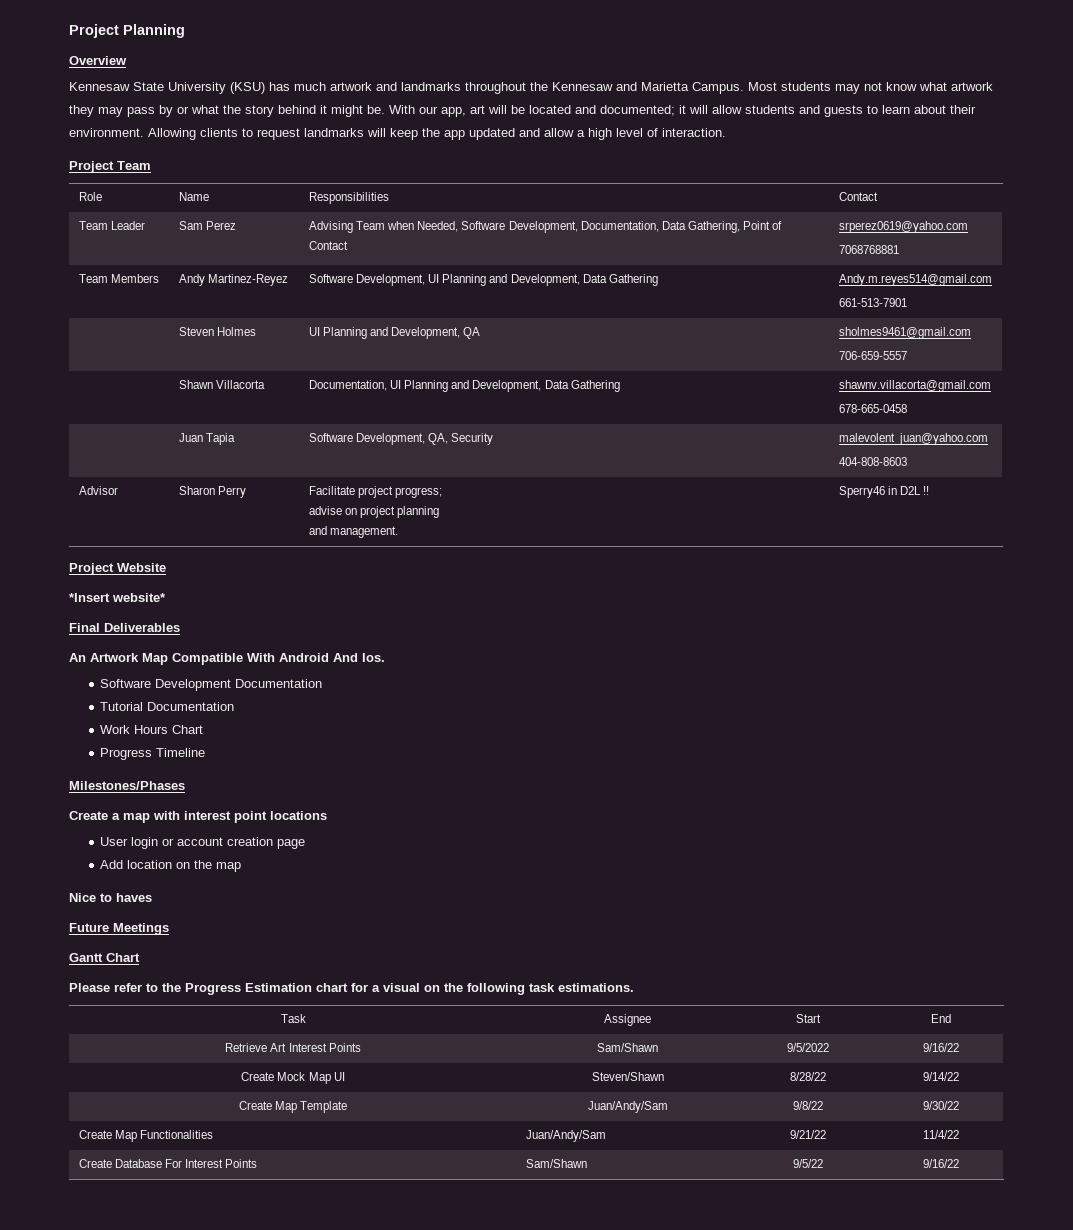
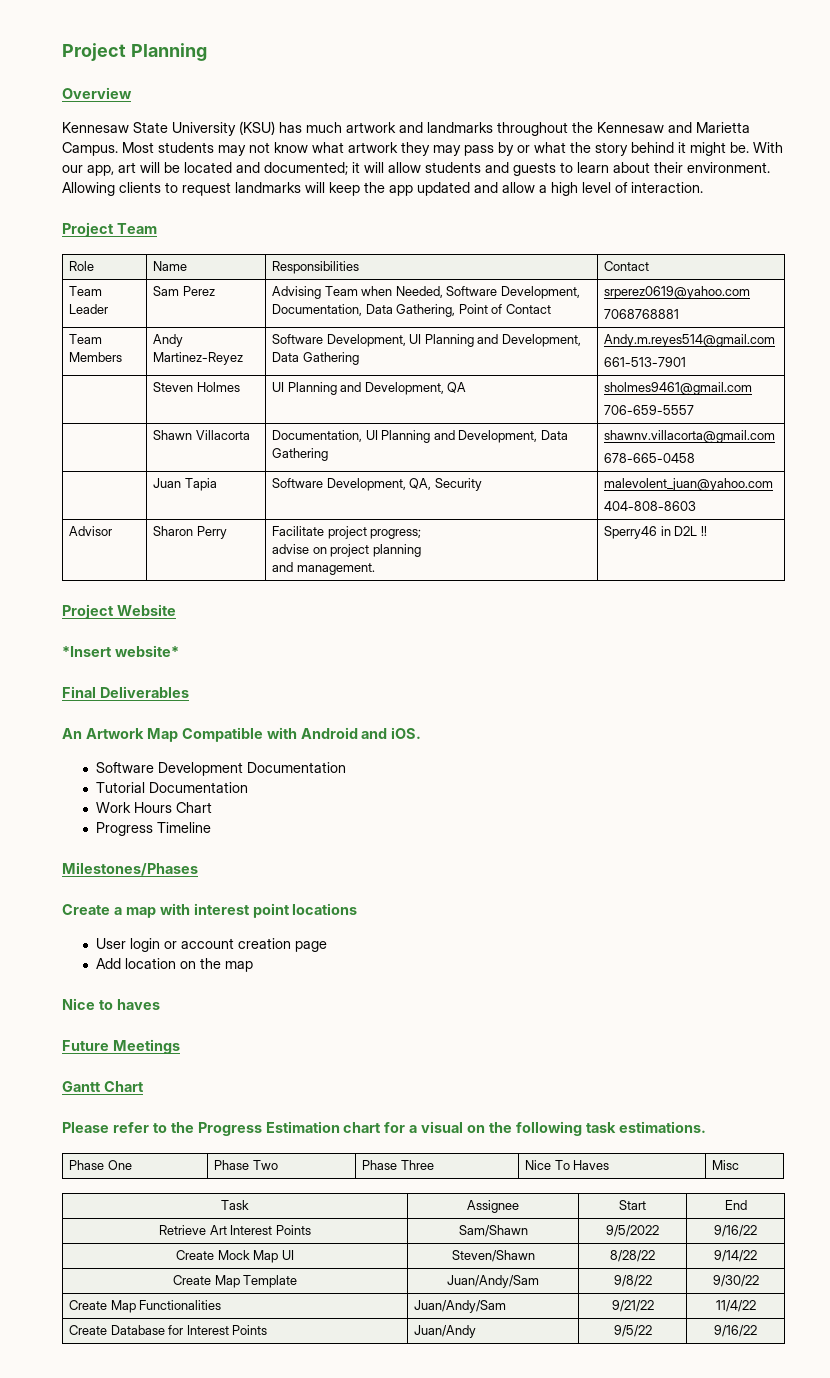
[247,653,385,662] With Android And Ios. -> [266,727,422,739] with Android and iOS.
(634, 987) none -> [69,1160,132,1170] [214,1160,278,1170] [362,1160,434,1170] [525,1160,610,1170] [712,1160,740,1170] // Phase One | Phase Two | Phase Three | Nice To Haves | Misc
[165,1159,258,1168] [525,1159,587,1168] For Interest Points | Sam/Shawn -> [168,1325,268,1335] [414,1325,477,1338] for Interest Points | Juan/Andy

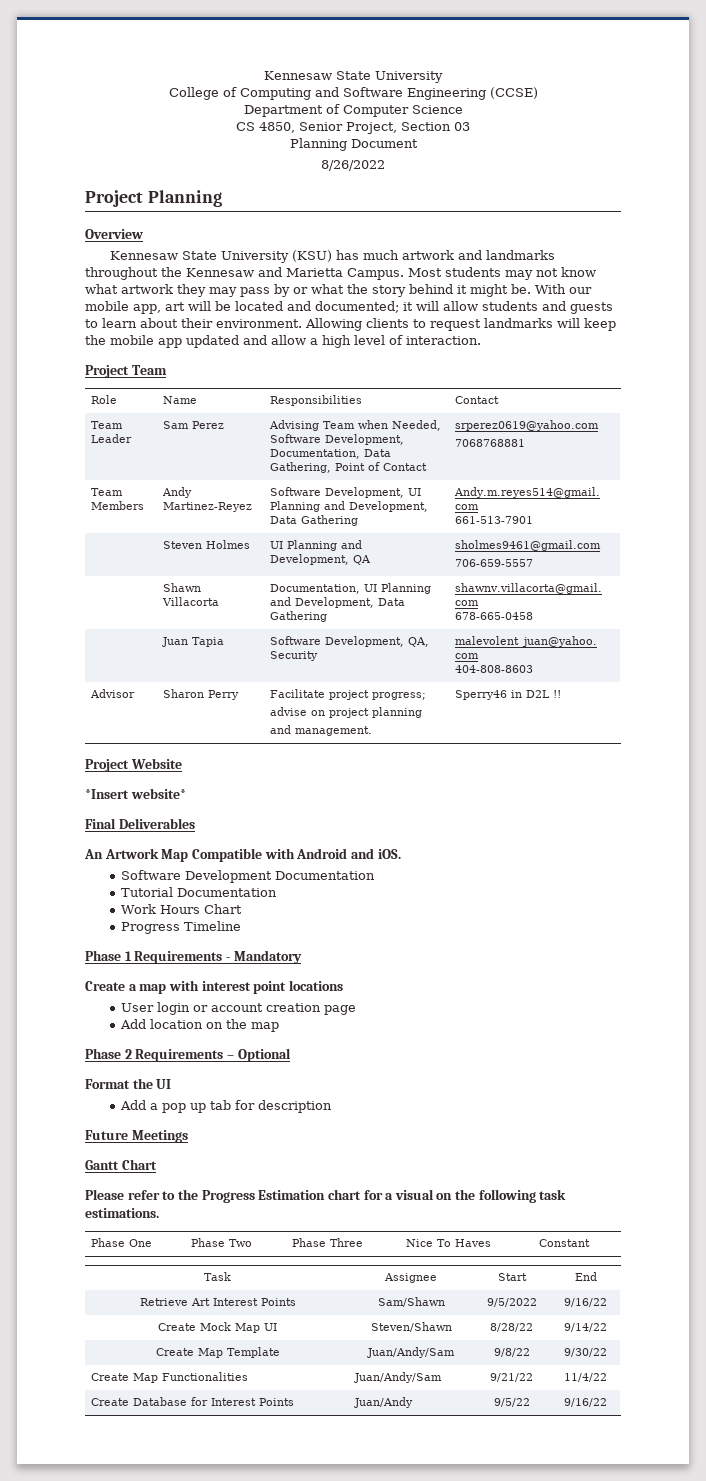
(62, 52) none -> [264,71,443,83] [168,87,538,100] [243,104,463,117] [236,122,470,134] [289,138,418,151] [321,160,385,171] Kennesaw State University // College of Computing and Software Engineering (CCSE) // Department of Computer Science // CS 4850, Senior Project, Section 03 // Planning Document // 8/26/2022 //
(83, 169) none -> [85,301,129,311] mobile
(385, 187) none -> [110,335,154,345] mobile
[62,862,198,876] Milestones/Phases -> [85,950,302,964] Phase 1 Requirements - Mandatory
[62,998,160,1010] Nice to haves -> [85,1048,291,1062] [85,1078,172,1089] [120,1100,333,1113] Phase 2 Requirements – Optional // Format the UI // Add a pop up tab for description
[712,1160,740,1170] Misc -> [539,1239,591,1247] Constant

